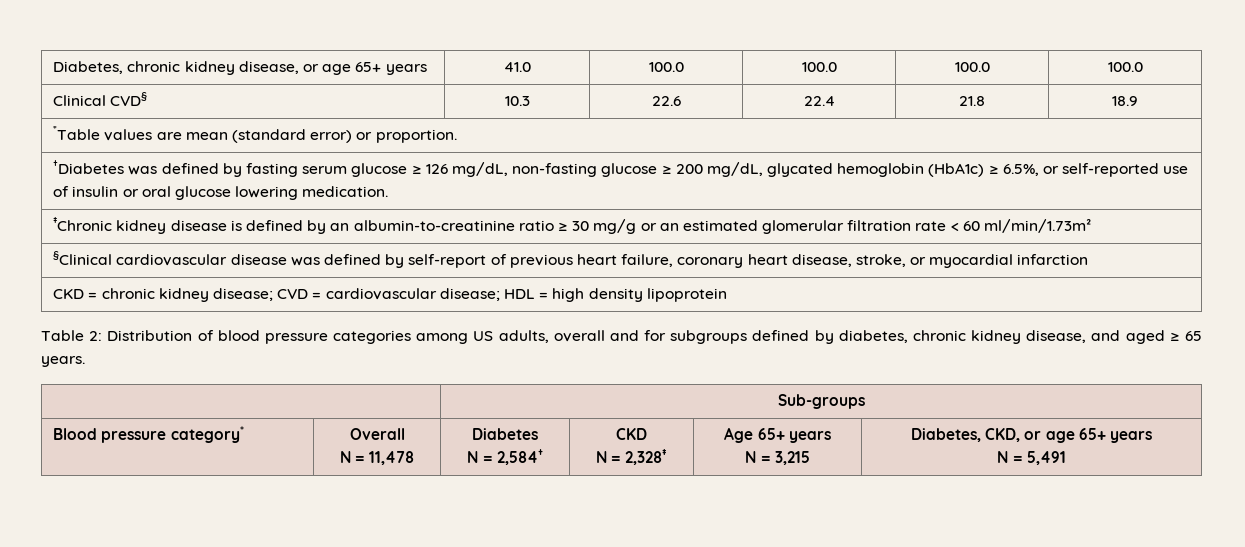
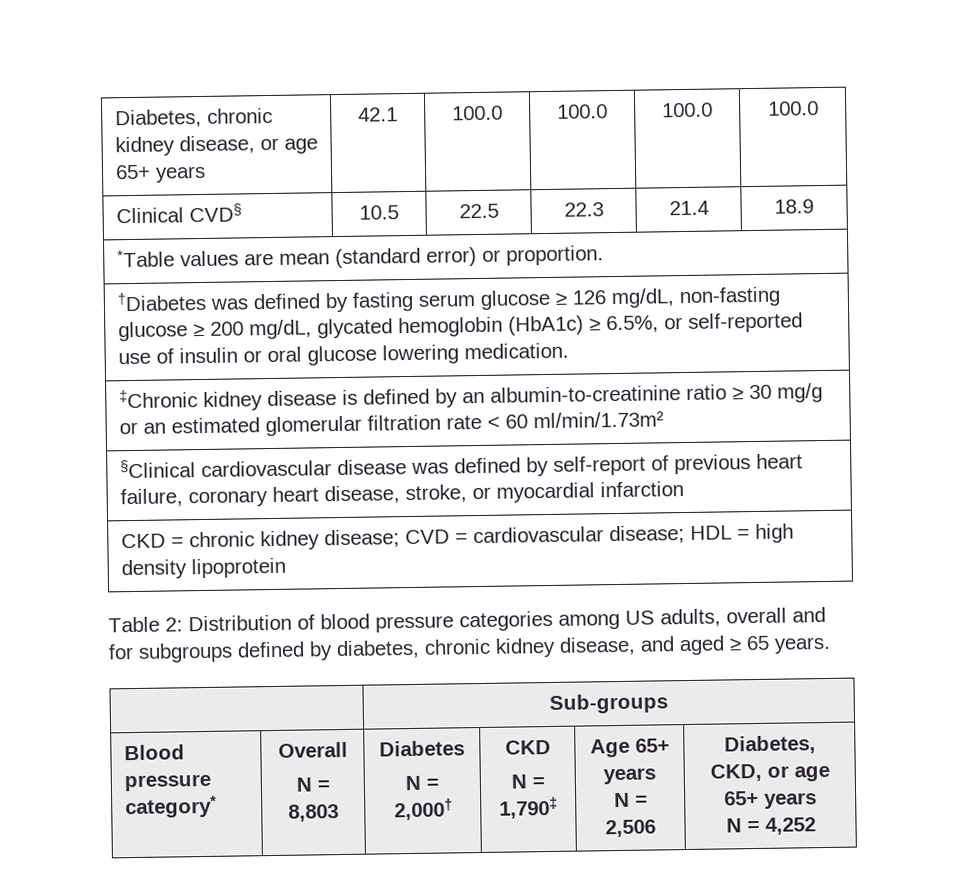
[503,62,531,72] 41.0 -> [358,107,398,122] 42.1
[504,96,530,106] [651,96,681,106] [803,96,835,106] [959,96,985,106] 10.3 | 22.6 | 22.4 | 21.8 -> [359,205,399,220] [458,203,499,219] [563,202,604,217] [668,200,709,216] 10.5 | 22.5 | 22.3 | 21.4
[369,451,415,465] 11,478 -> [288,804,339,822] 8,803
[496,449,543,465] 2,584† -> [393,798,453,821] 2,000†
[625,449,668,465] 2,328‡ -> [499,796,558,819] 1,790‡
[774,451,810,465] 3,215 -> [605,819,656,838] 2,506
[1026,451,1066,465] 5,491 -> [764,817,816,835] 4,252

